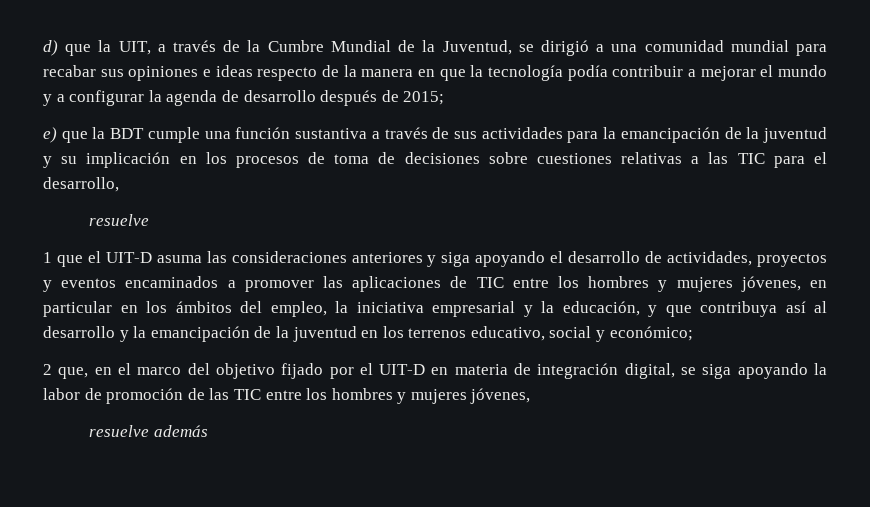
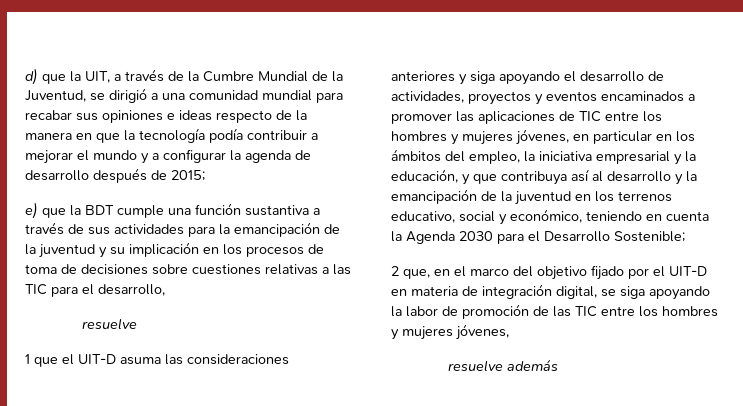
[609,326,693,341] económico; -> [510,209,709,223] [391,231,685,244] económico, teniendo en cuenta la Agenda 2030 para el Desarrollo Sostenible;

